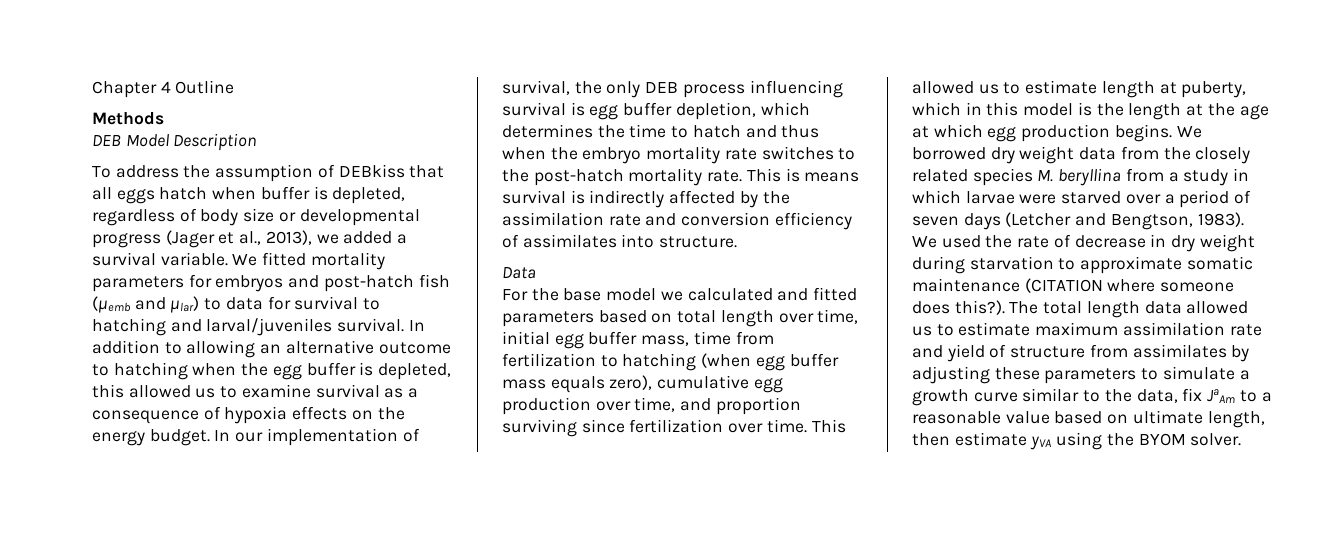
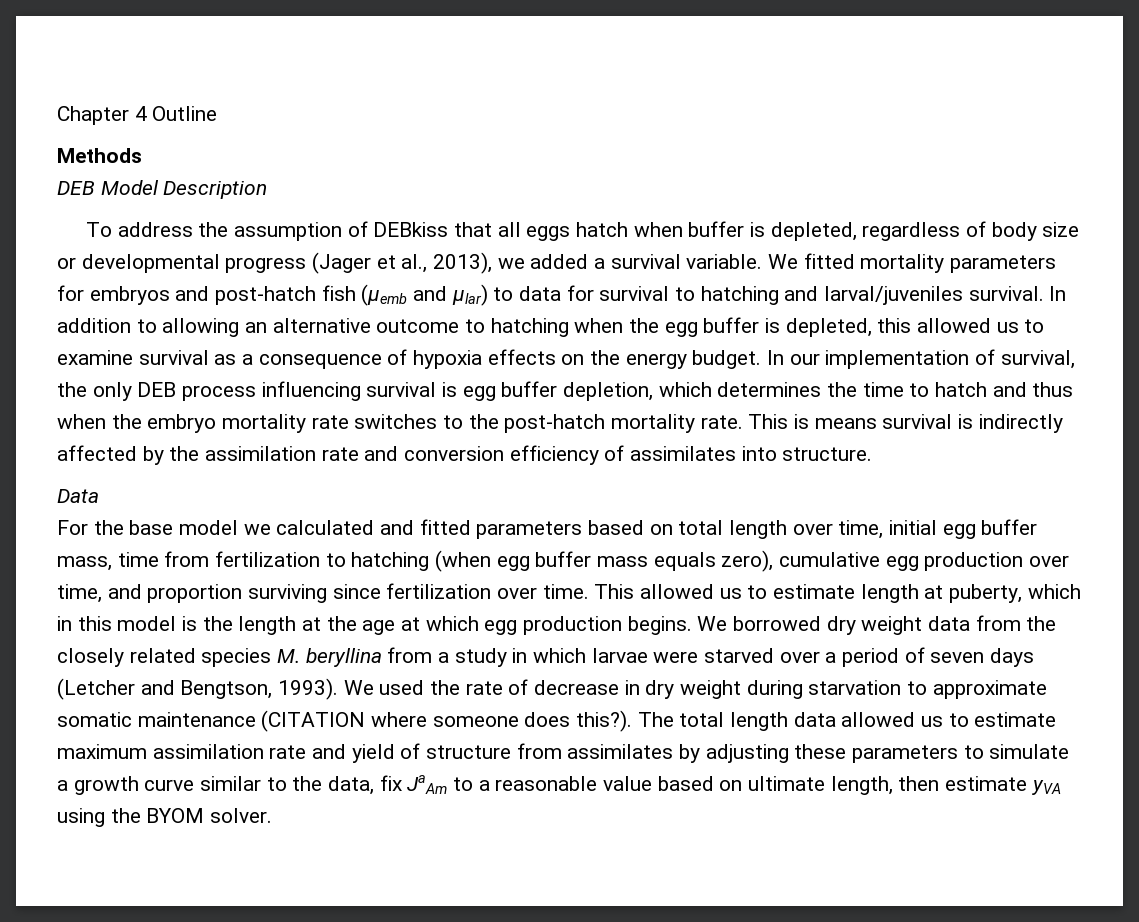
[1197,212,1244,227] 1983). -> [278,678,339,700] 1993).

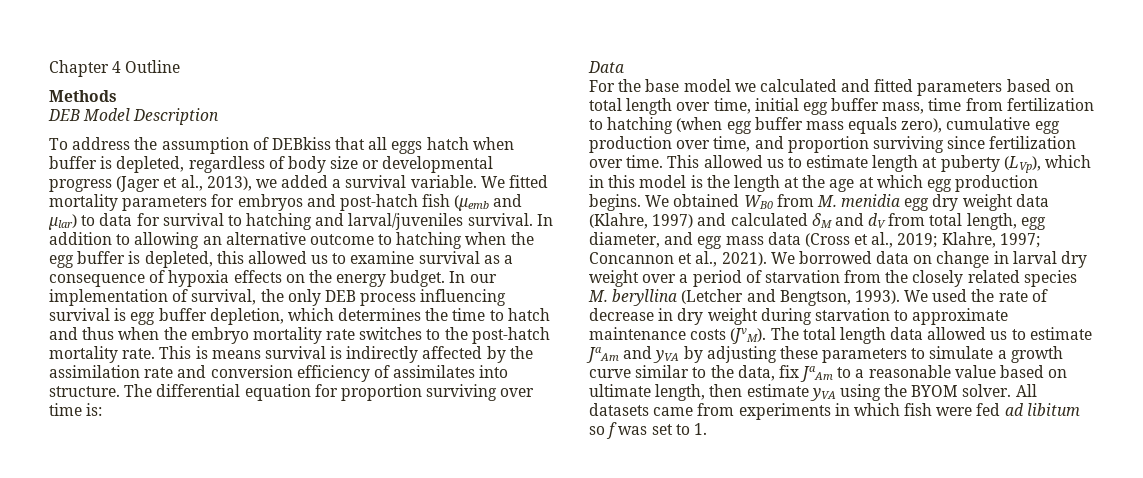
(873, 454) none -> [124,384,535,401] [49,403,103,416] The differential equation for proportion surviving over time is:
[949,584,1023,603] puberty, -> [940,155,1041,173] puberty (LVp),
[733,616,971,635] borrowed dry weight data -> [673,194,1049,211] [589,213,1046,230] [589,232,1040,249] [589,251,1088,268] [589,270,840,287] obtained WB0 from M. menidia egg dry weight data (Klahre, 1997) and calculated δM and dV from total length, egg diameter, and egg mass data (Cross et al., 2019; Klahre, 1997; Concannon et al., 2021). We borrowed data on change in larval dry weight over a period of starvation
[387,647,1035,667] from a study in which larvae were starved over a period of seven days -> (678, 297) none
[57,710,633,732] somatic maintenance (CITATION where someone does this?). -> [589,327,767,344] maintenance costs (JvM).
[57,743,674,763] maximum assimilation rate and yield of structure from assimilates -> [586,346,680,363] JaAm and yVA
(273, 815) none -> [1015,384,1037,397] [589,403,1080,420] [589,422,707,439] All datasets came from experiments in which fish were fed ad libitum so f was set to 1.

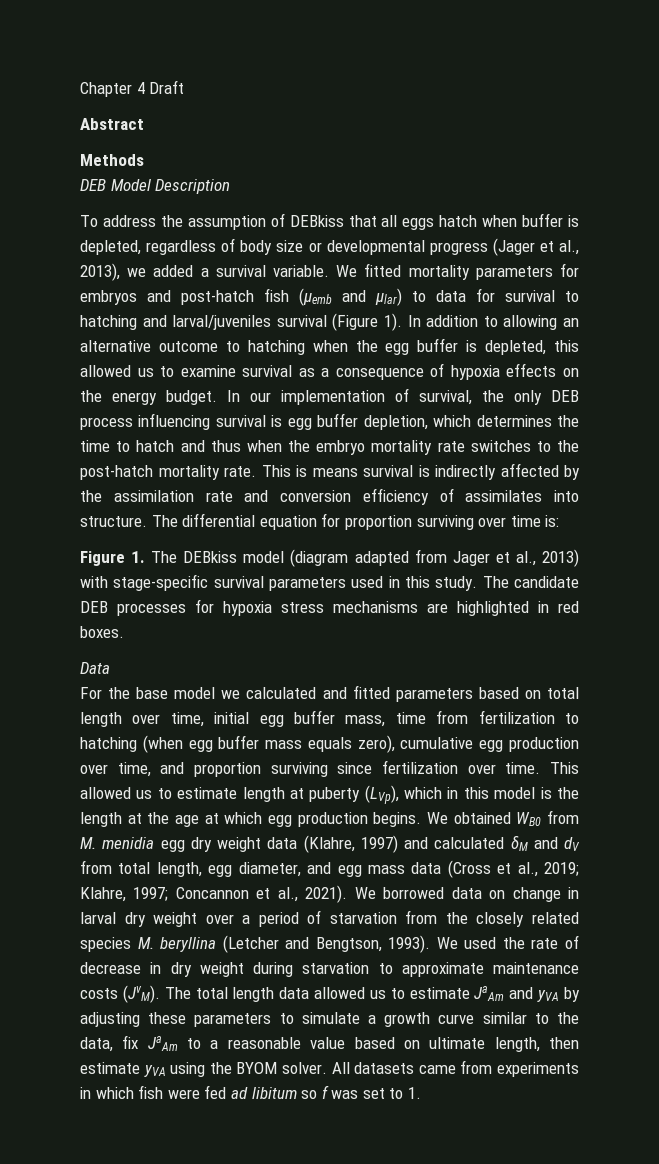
[125,60,181,73] Outline -> [149,80,185,94] [80,118,144,130] Draft // Abstract
[467,213,533,226] survival. -> [276,313,402,331] survival (Figure 1).
(103, 409) none -> [80,549,579,567] [80,574,579,591] [80,599,579,616] [80,626,124,638] // Figure 1. The DEBkiss model (diagram adapted from Jager et al., 2013) with stage-specific survival parameters used in this study. The candidate DEB processes for hypoxia stress mechanisms are highlighted in red boxes.

